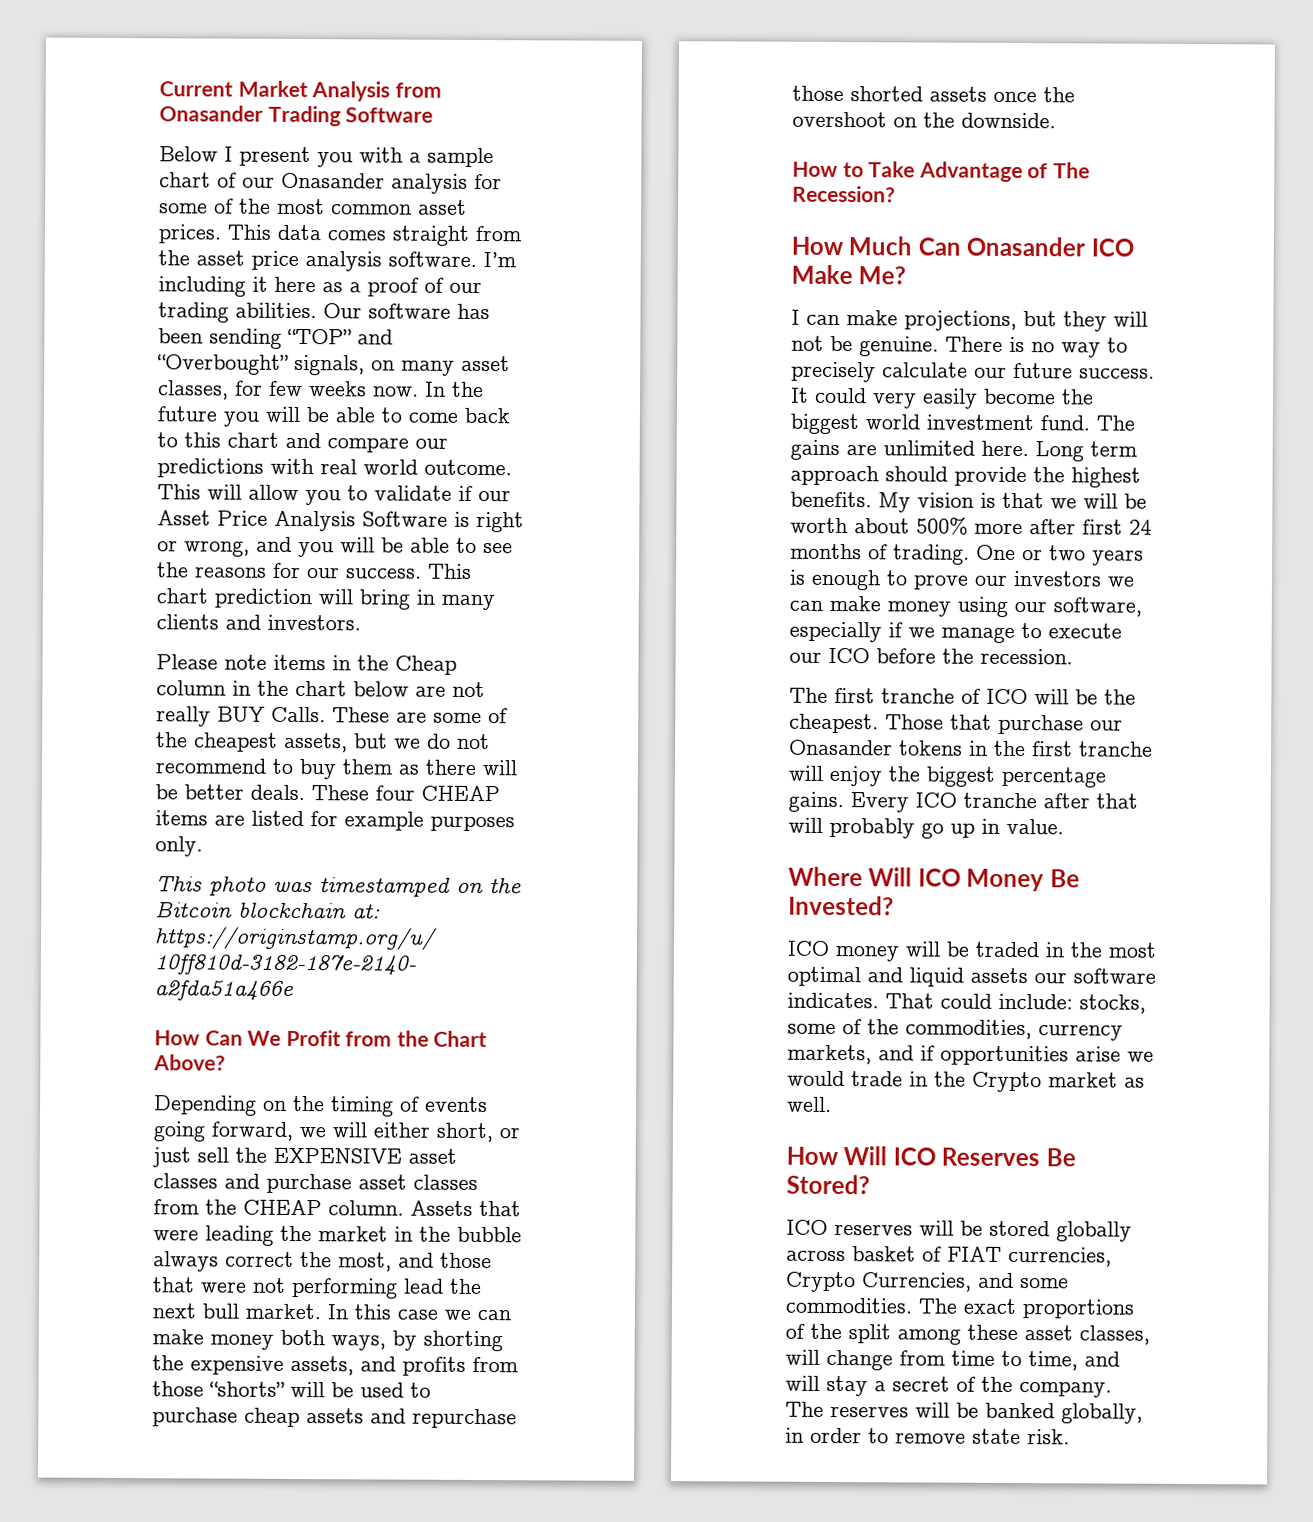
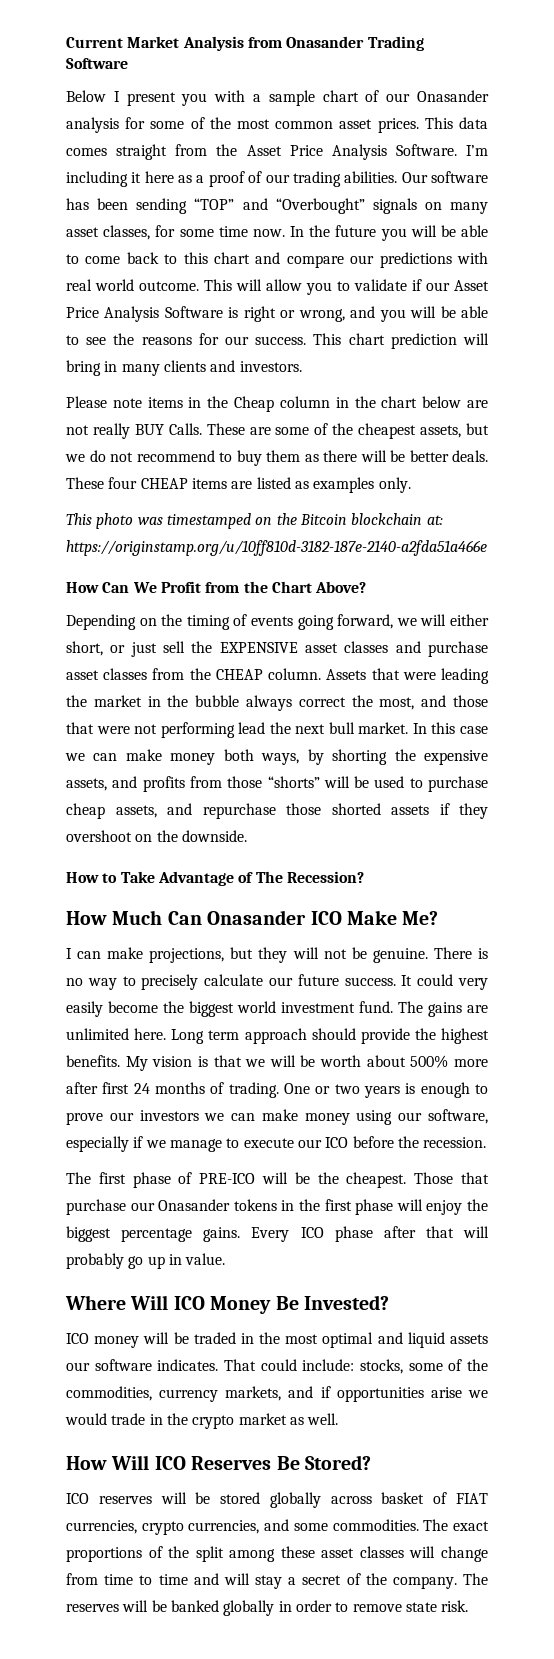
[196,250,477,272] asset price analysis software. -> [246,144,457,160] Asset Price Analysis Software.
[294,354,365,376] signals, -> [372,198,417,214] signals
[269,380,367,397] few weeks -> [179,226,248,237] some time
[310,811,515,832] for example purposes -> [294,477,375,493] as examples
[306,1408,364,1424] assets -> [115,805,157,818] assets,
[993,87,1075,103] once the -> [439,803,488,819] if they
[881,688,1028,705] tranche of ICO -> [132,1172,256,1188] phase of PRE-ICO
[1079,741,1153,757] tranche -> [355,1199,394,1215] phase
[963,792,1037,809] tranche -> [334,1226,373,1242] phase
[972,1071,1042,1093] Crypto -> [192,1415,235,1429] crypto
[786,1271,972,1293] Crypto Currencies, -> [141,1520,260,1535] crypto currencies,
[1079,1325,1150,1345] classes, -> [359,1546,404,1558] classes
[1028,1351,1078,1371] time, -> [158,1574,188,1585] time
[1061,1403,1143,1424] globally, -> [223,1600,275,1616] globally

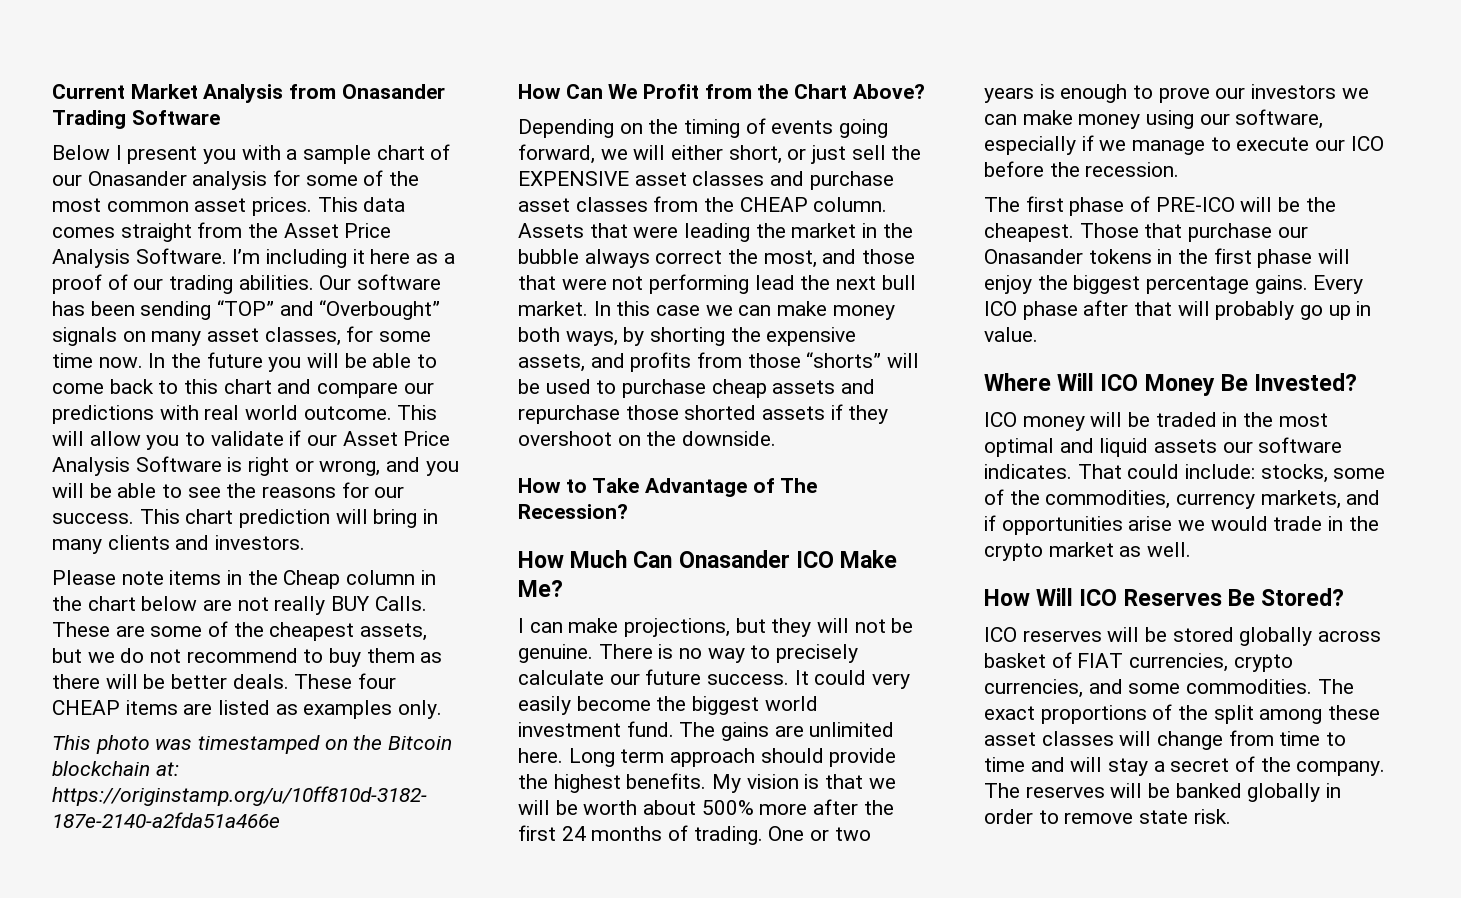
[115,805,157,818] assets, -> [772,380,836,394] assets
(98, 1088) none -> [863,800,894,815] the

